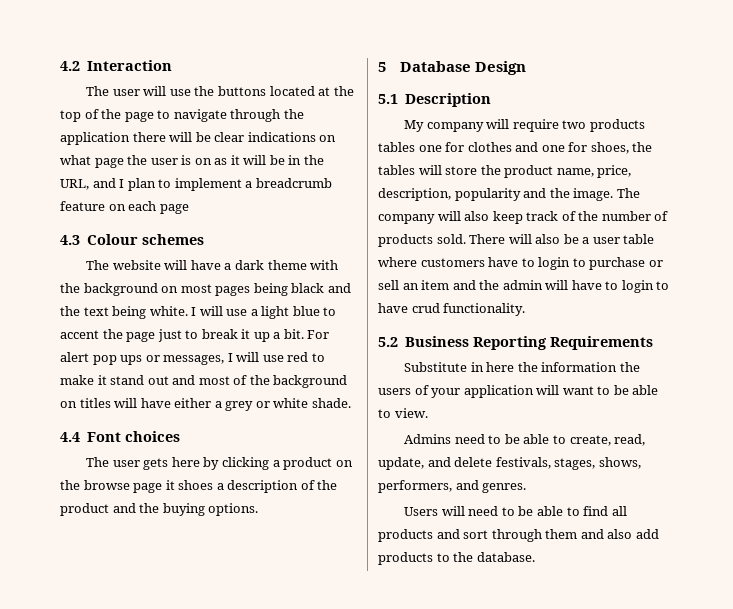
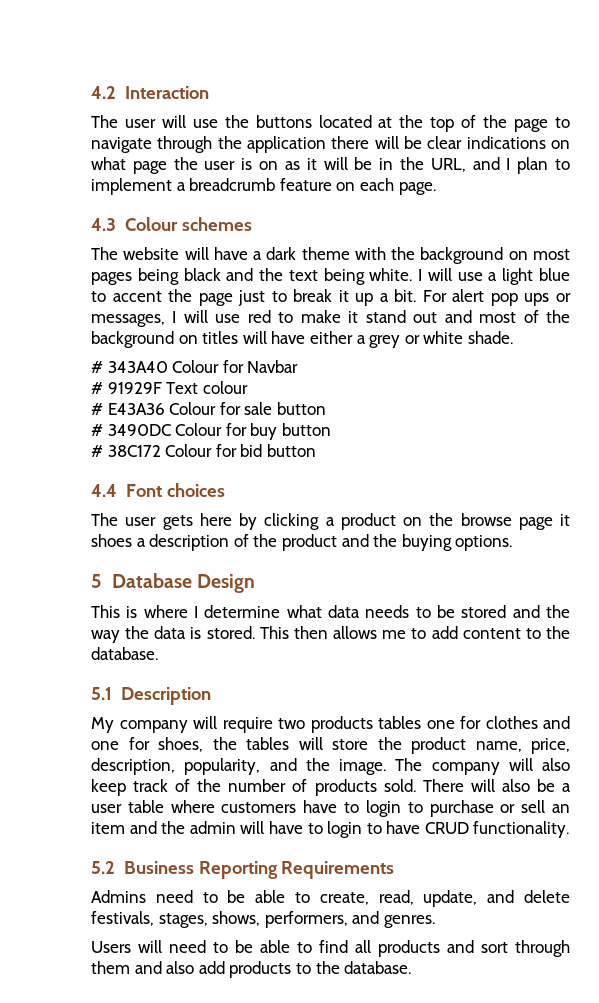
[159,204,189,214] page -> [398,182,436,195] page.
(351, 403) none -> [91,360,299,373] [91,381,248,394] [91,402,326,415] [91,423,331,440] [91,444,316,457] // # 343A40 Colour for Navbar // # 91929F Text colour // # E43A36 Colour for sale button // # 3490DC Colour for buy button // # 38C172 Colour for bid button
(526, 68) none -> [91,605,570,618] [91,626,570,643] [91,647,158,660] // This is where I determine what data needs to be stored and the way the data is stored. This then allows me to add content to the database.
[454,188,521,201] popularity -> [184,758,261,775] popularity,
[411,303,440,313] crud -> [424,822,469,834] CRUD
[404,362,641,372] [378,385,659,398] [378,408,428,418] // Substitute in here the information the users of your application will want to be able to view. -> (395, 870) none

